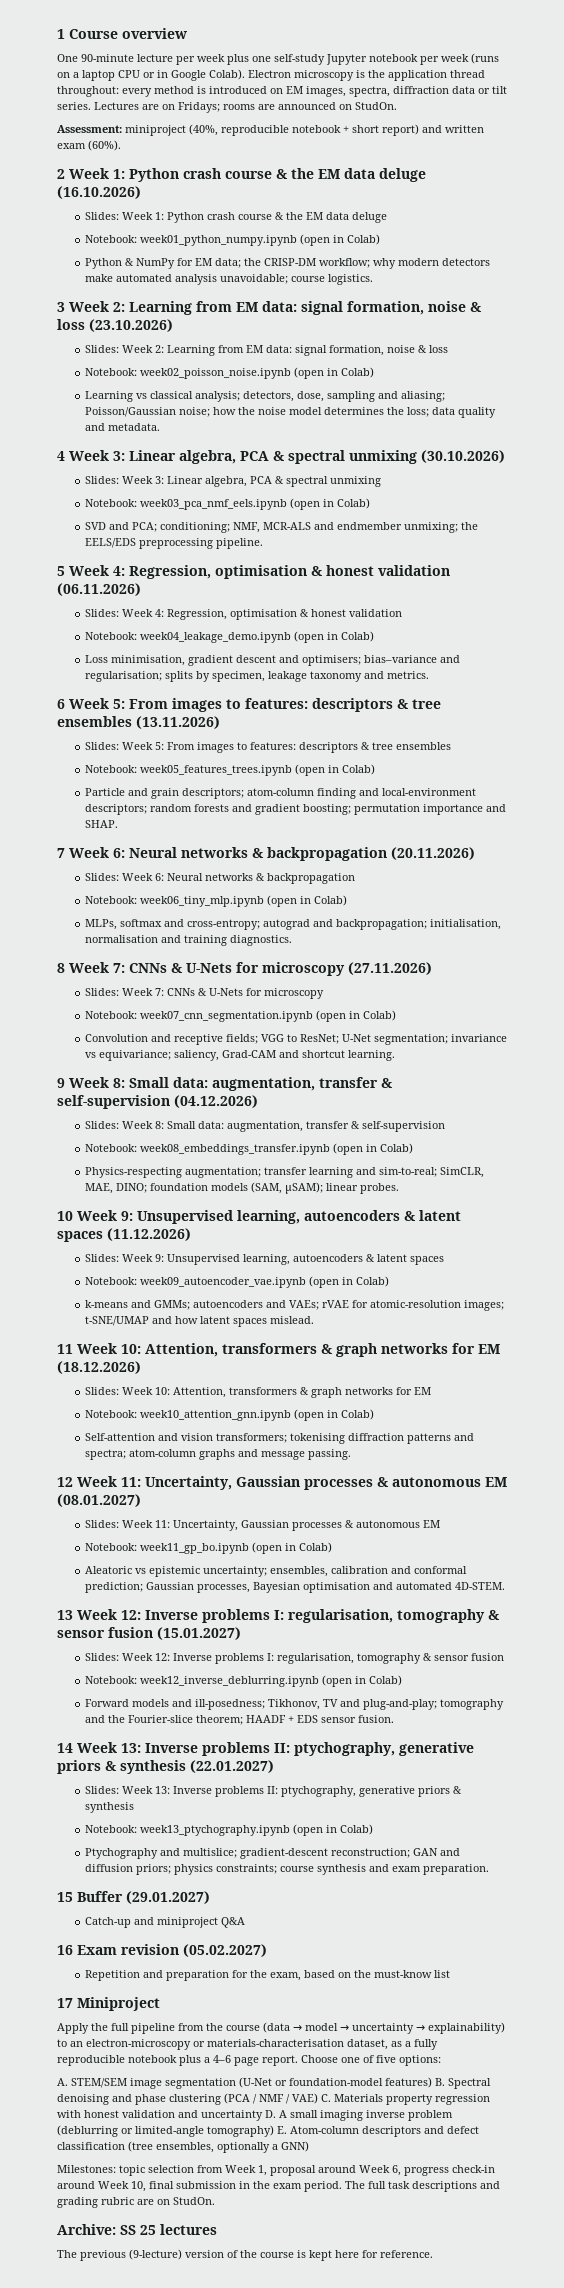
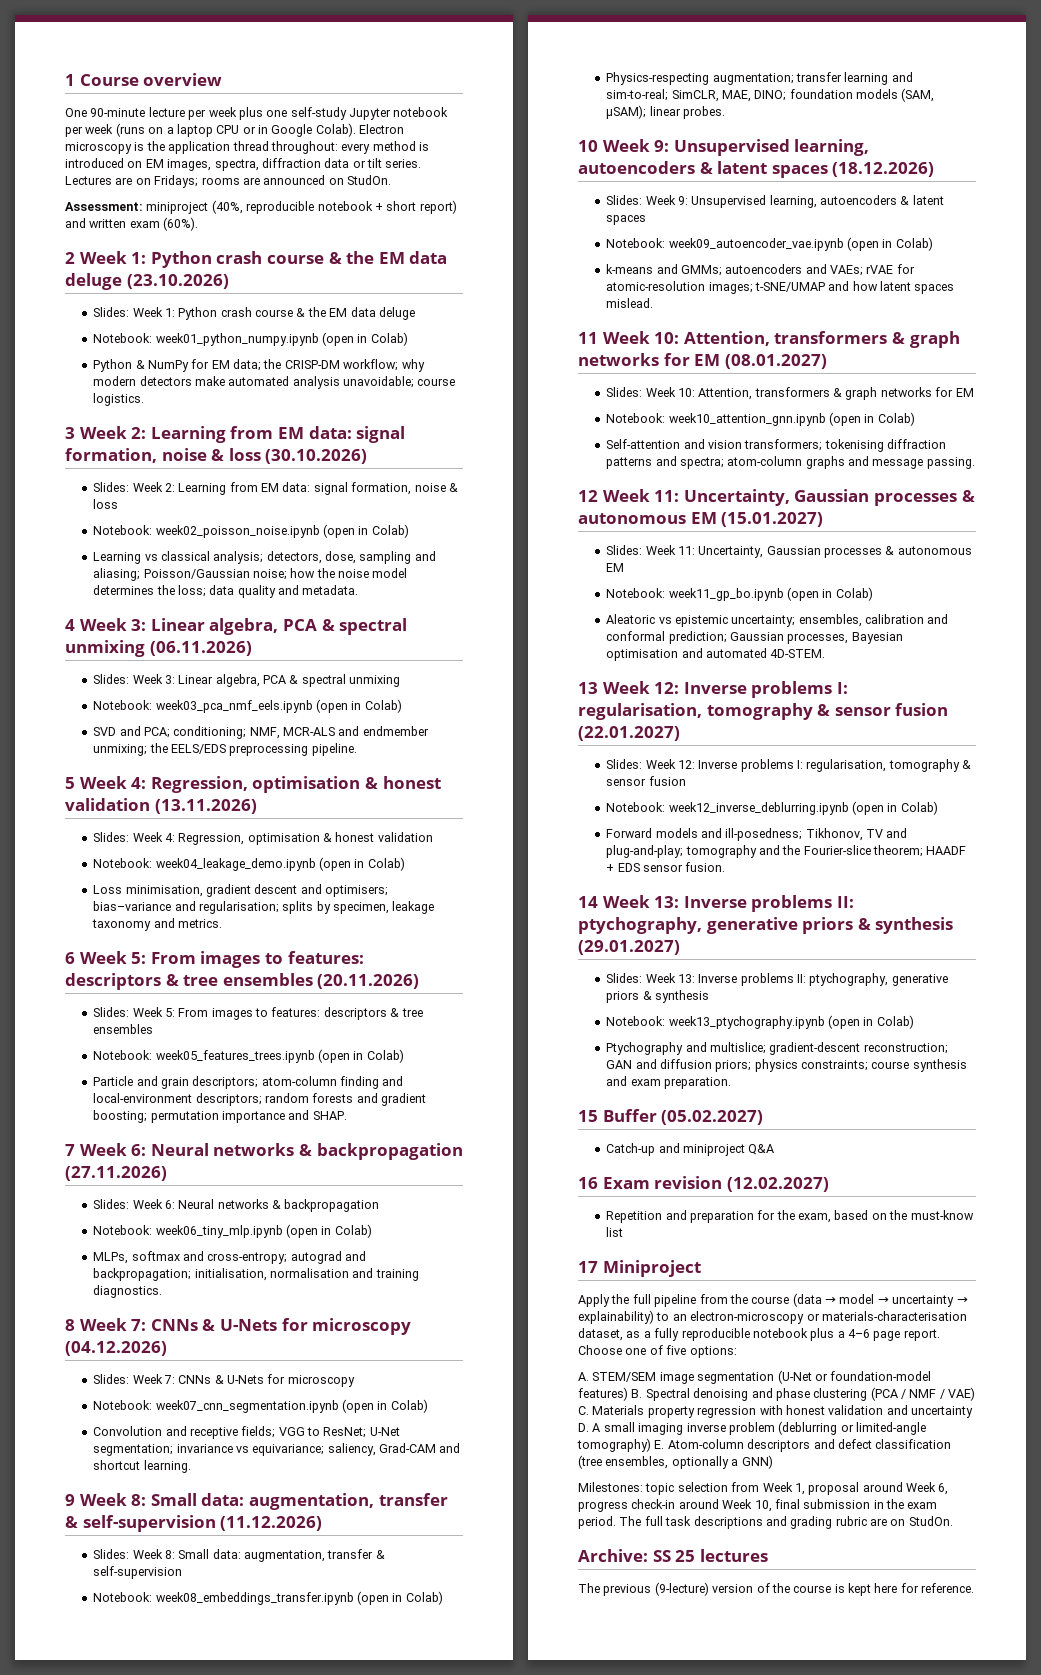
[57,186,141,199] (16.10.2026) -> [126,274,229,289] (23.10.2026)
[89,319,173,332] (23.10.2026) -> [265,449,368,464] (30.10.2026)
[421,450,505,463] (30.10.2026) -> [149,641,252,656] (06.11.2026)
[57,583,141,596] (06.11.2026) -> [154,799,257,814] (13.11.2026)
[136,716,220,729] (13.11.2026) -> [317,974,420,989] (20.11.2026)
[391,847,475,860] (20.11.2026) -> [65,1166,167,1181] (27.11.2026)
[348,962,432,975] (27.11.2026) -> [65,1341,167,1356] (04.12.2026)
[174,1095,258,1108] (04.12.2026) -> [220,1516,323,1531] (11.12.2026)
[107,1228,191,1241] (11.12.2026) -> [832,162,935,177] (18.12.2026)
[57,1361,141,1374] (18.12.2026) -> [724,354,827,369] (08.01.2027)
[57,1494,141,1507] (08.01.2027) -> [721,512,824,527] (15.01.2027)
[157,1627,241,1640] (15.01.2027) -> [578,726,680,741] (22.01.2027)
[190,1760,274,1773] (22.01.2027) -> [578,940,680,955] (29.01.2027)
[126,1891,210,1904] (29.01.2027) -> [661,1110,764,1125] (05.02.2027)
[183,1944,267,1957] (05.02.2027) -> [726,1177,829,1192] (12.02.2027)

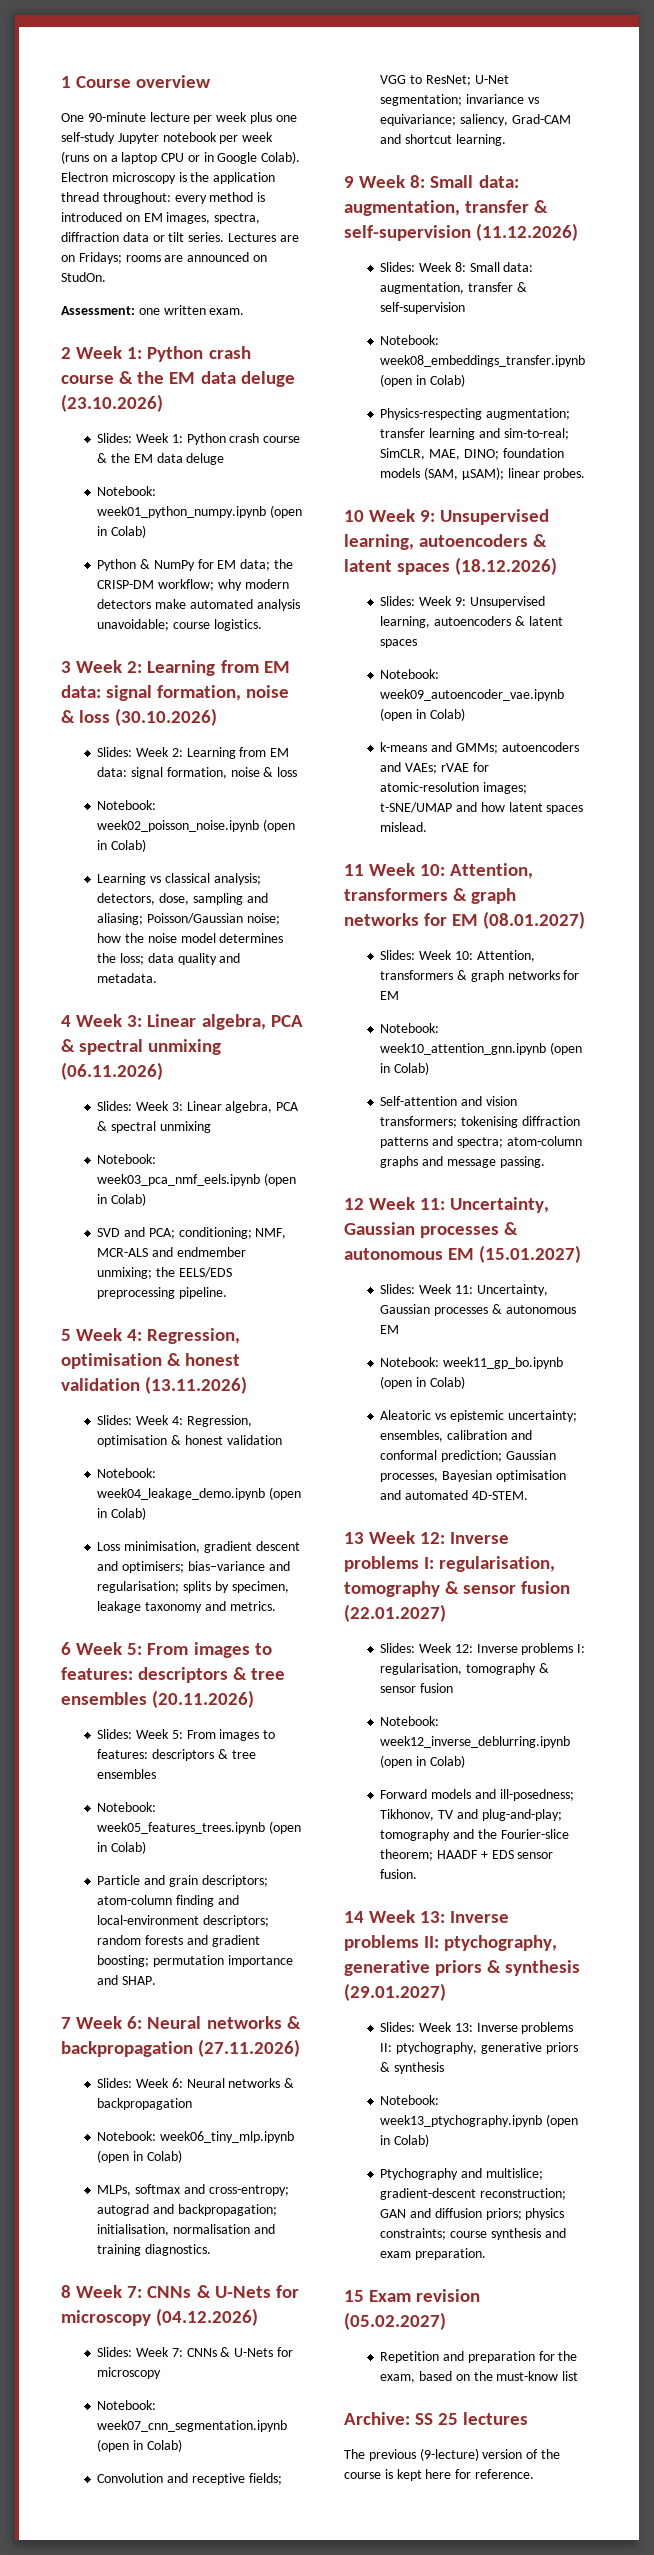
[146,200,457,214] [65,217,199,231] miniproject (40%, reproducible notebook + short report) and written exam (60%). -> [138,305,245,315] one written exam.
[602,1109,764,1125] [606,1143,775,1156] [578,1177,598,1189] Buffer (05.02.2027) // Catch-up and miniproject Q&A // 16 -> (364, 2296) none
[726,1177,829,1192] (12.02.2027) -> [344,2312,446,2330] (05.02.2027)
[578,1260,701,1277] [578,1293,968,1307] [578,1310,967,1324] [578,1328,940,1341] [578,1345,737,1358] [578,1370,932,1384] [578,1387,976,1401] [578,1405,973,1418] [578,1421,926,1435] [577,1438,952,1452] [578,1455,773,1469] [578,1482,949,1495] [578,1499,938,1512] [578,1516,953,1529] // 17 Miniproject // Apply the full pipeline from the course (data → model → uncertainty → explainability) to an electron-microscopy or materials-characterisation dataset, as a fully reproducible notebook plus a 4–6 page report. Choose one of five options: // A. STEM/SEM image segmentation (U-Net or foundation-model features) B. Spectral denoising and phase clustering (PCA / NMF / VAE) C. Materials property regression with honest validation and uncertainty D. A small imaging inverse problem (deblurring or limited-angle tomography) E. Atom-column descriptors and defect classification (tree ensembles, optionally a GNN) // Milestones: topic selection from Week 1, proposal around Week 6, progress check-in around Week 10, final submission in the exam period. The full task descriptions and grading rubric are on StudOn. -> (579, 2376) none

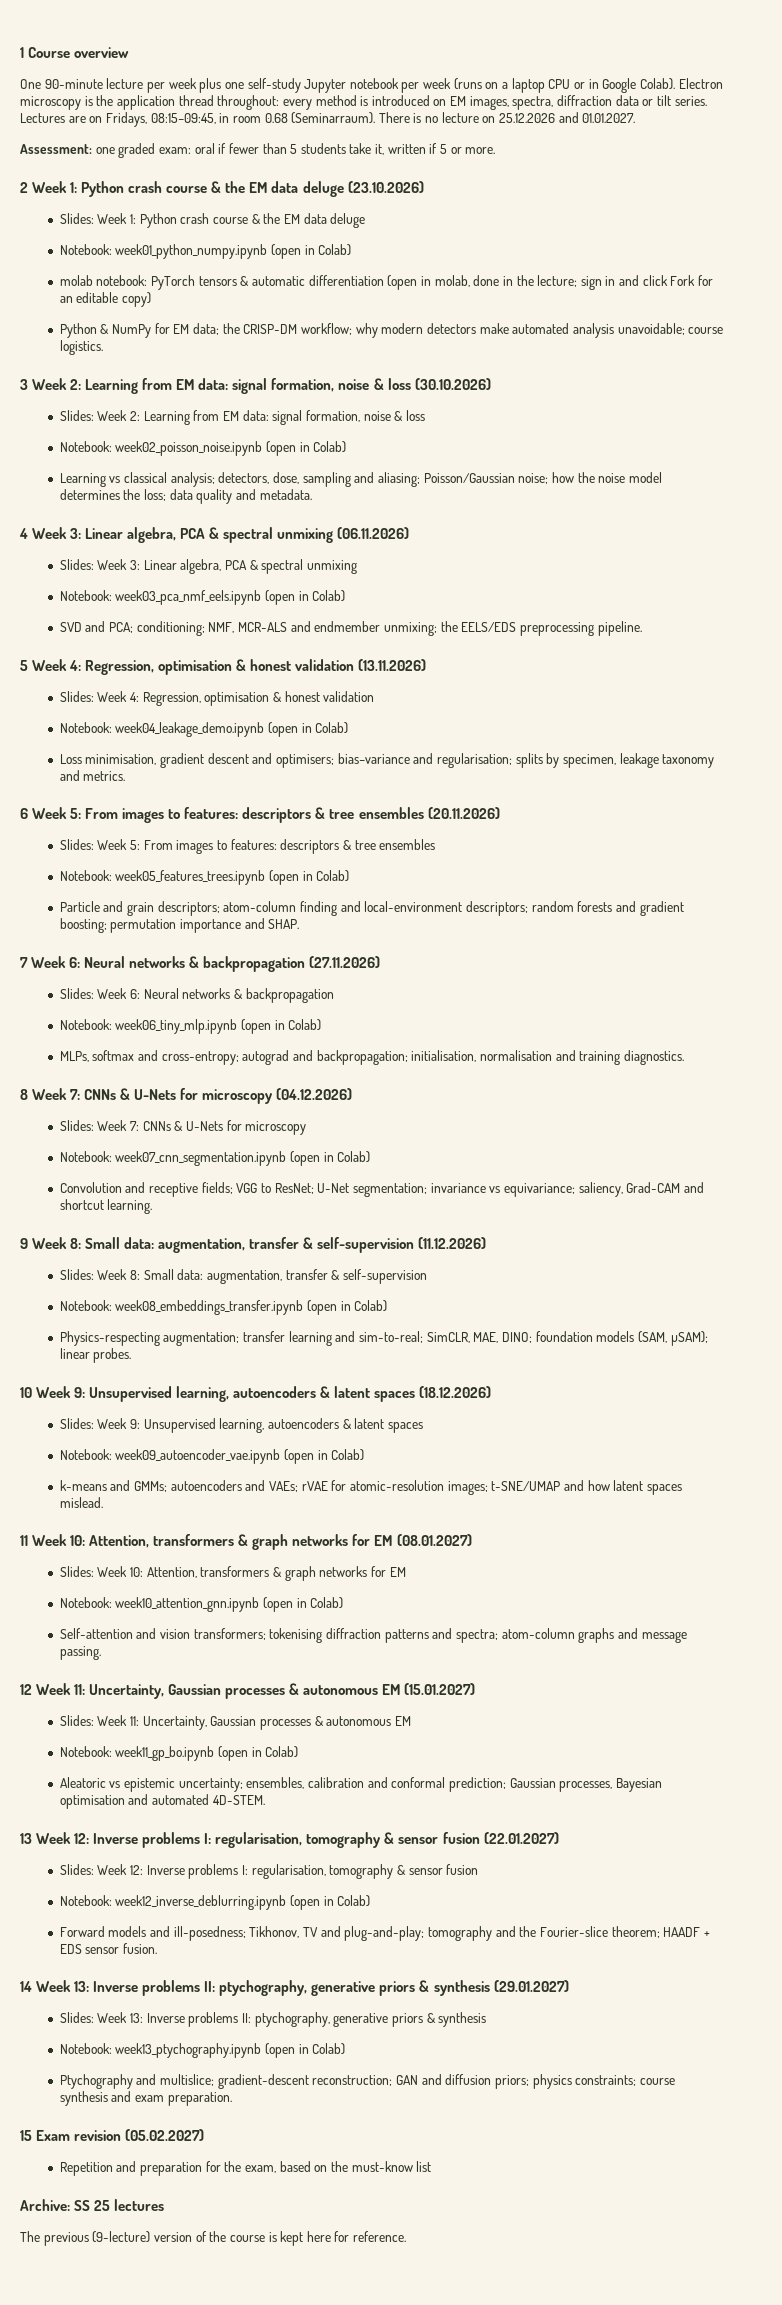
[78,252,267,264] [61,272,106,282] [61,305,245,315] Fridays; rooms are announced on StudOn. // Assessment: one written exam. -> [105,112,636,127] [20,143,496,158] Fridays, 08:15–09:45, in room 0.68 (Seminarraum). There is no lecture on 25.12.2026 and 01.01.2027. // Assessment: one graded exam: oral if fewer than 5 students take it, written if 5 or more.
(147, 531) none -> [59,275,714,290] [59,292,152,307] // molab notebook: PyTorch tensors & automatic differentiation (open in molab, done in the lecture; sign in and click Fork for an editable copy)

